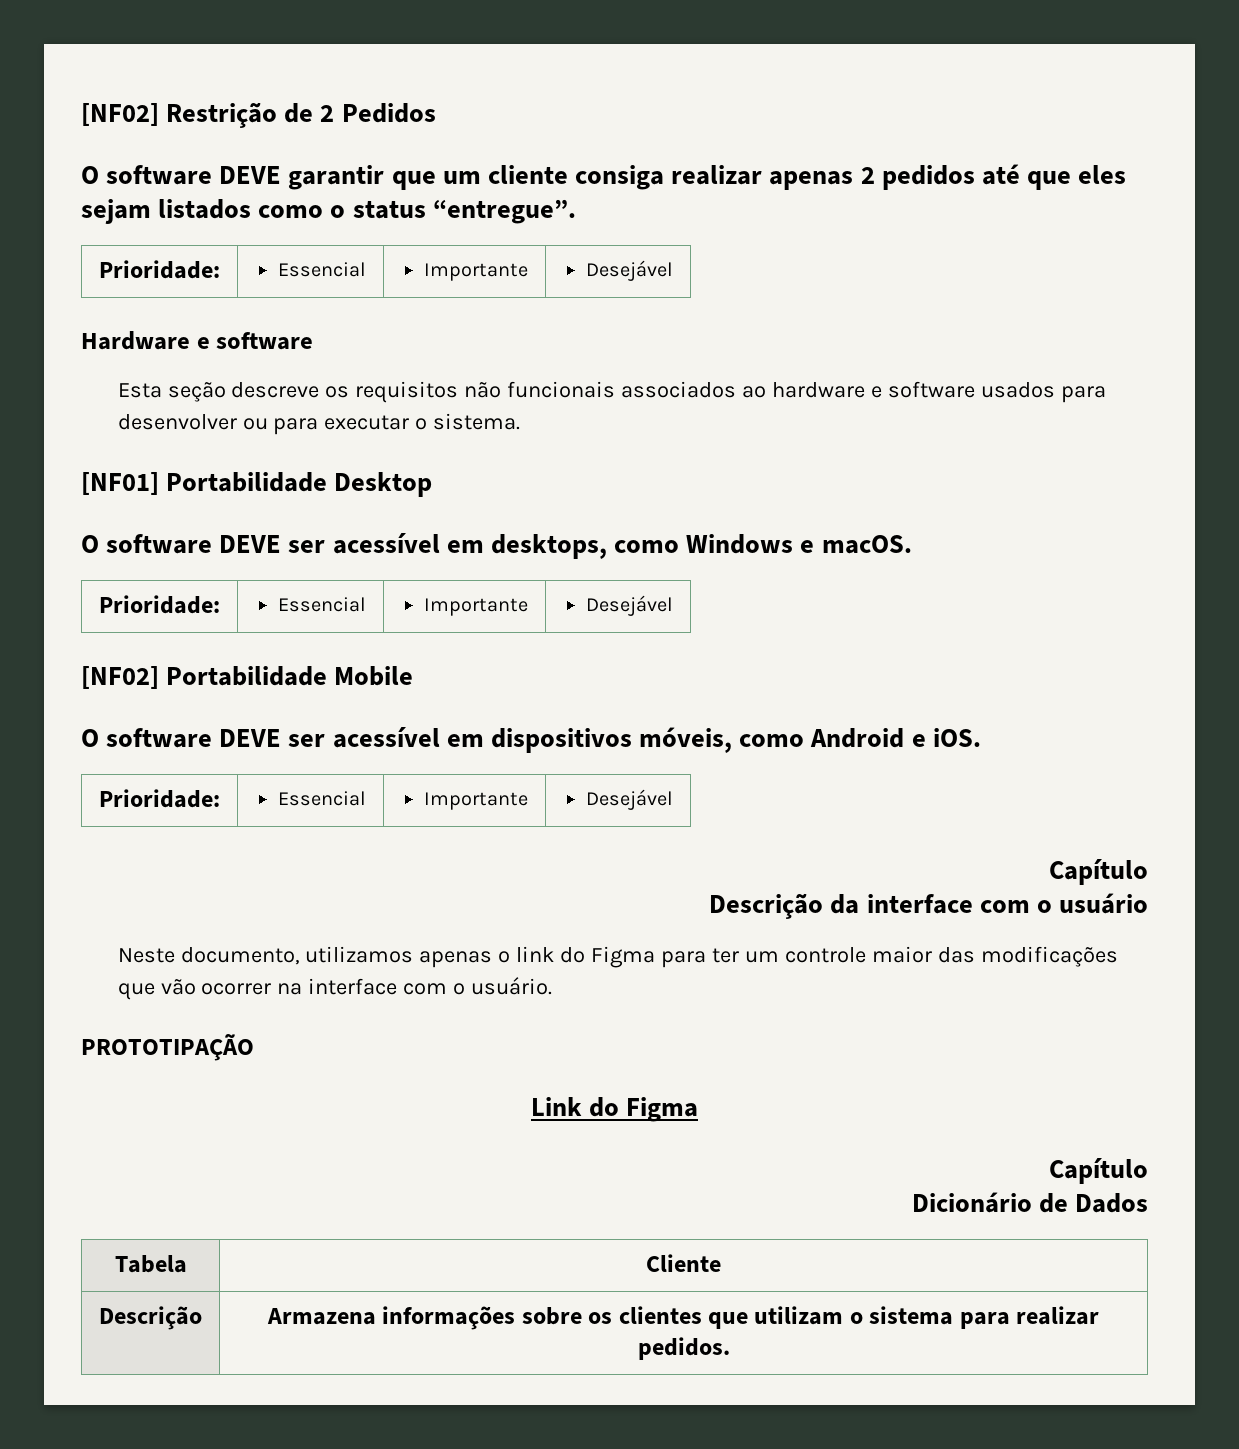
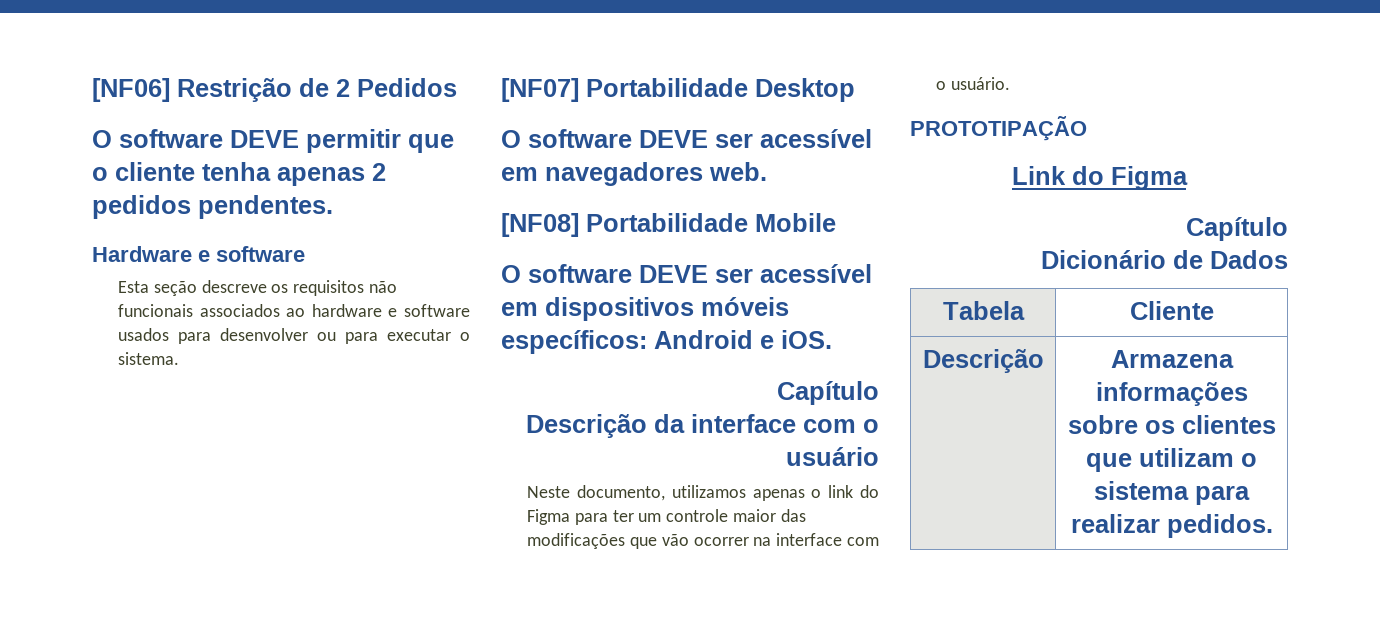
[81,103,159,126] [NF02] -> [92,78,170,102] [NF06]
[288,164,1127,190] [81,199,576,224] [99,260,220,279] [277,262,366,277] [423,263,528,281] [585,260,673,281] garantir que um cliente consiga realizar apenas 2 pedidos até que eles sejam listados como o status “entregue”. // Prioridade: | Essencial | Importante | Desejável -> [306,129,454,153] [92,162,386,186] [92,195,333,219] permitir que o cliente tenha apenas 2 pedidos pendentes.
[81,472,159,495] [NF01] -> [501,78,579,102] [NF07]
[490,534,912,559] [99,595,220,614] [277,597,366,612] [423,598,528,616] [585,595,673,616] [81,666,159,689] desktops, como Windows e macOS. // Prioridade: | Essencial | Importante | Desejável // [NF02] -> [545,162,767,186] [501,213,579,237] navegadores web. // [NF08]
[639,727,805,753] móveis, como -> [701,297,789,316] [501,330,647,354] móveis específicos:
[99,789,220,808] [277,791,366,806] [423,792,528,810] [585,789,673,810] // Prioridade: | Essencial | Importante | Desejável -> (832, 339) none

